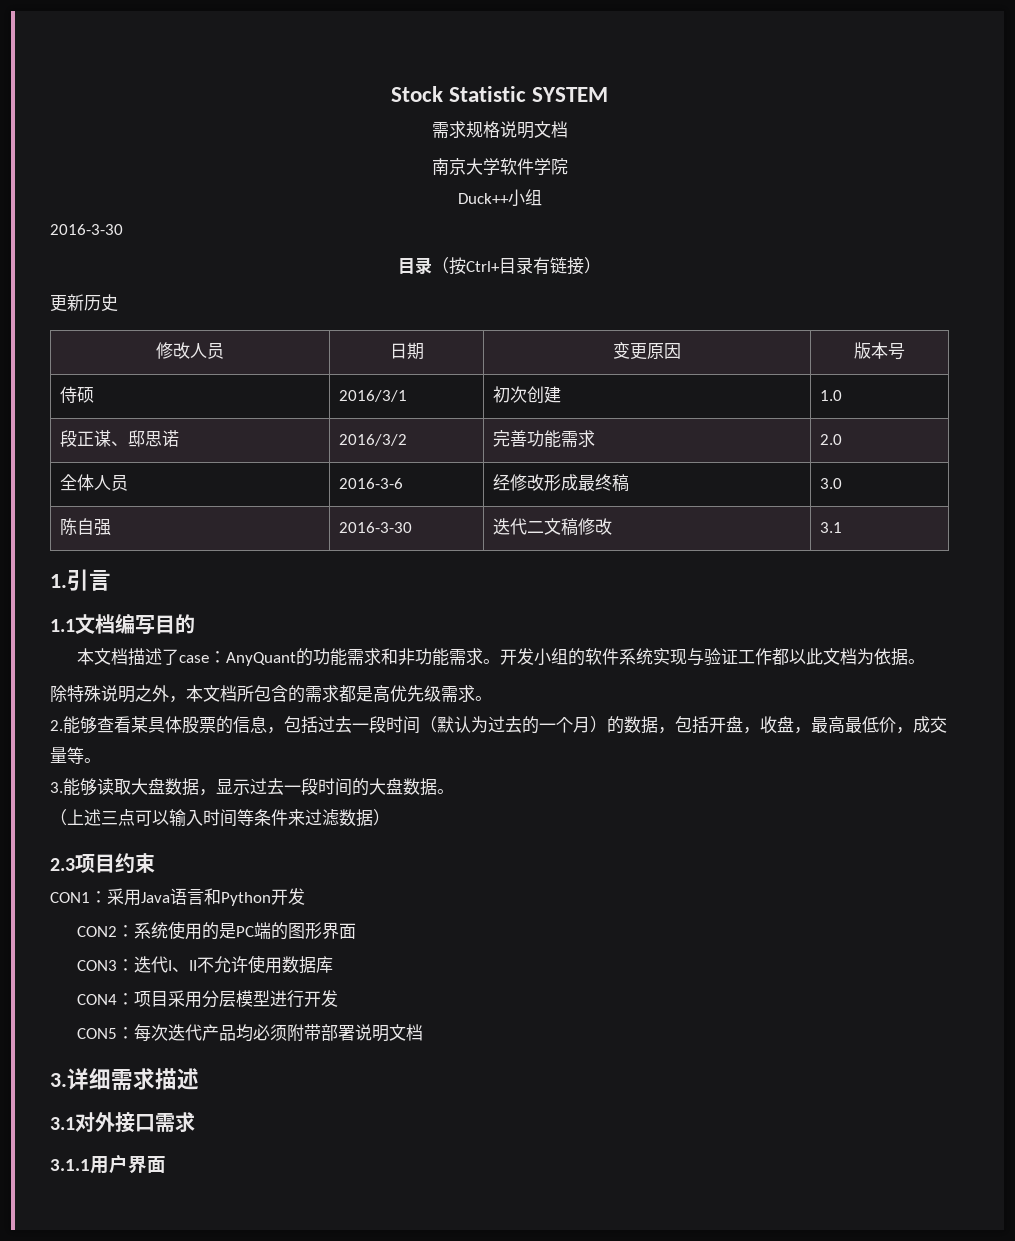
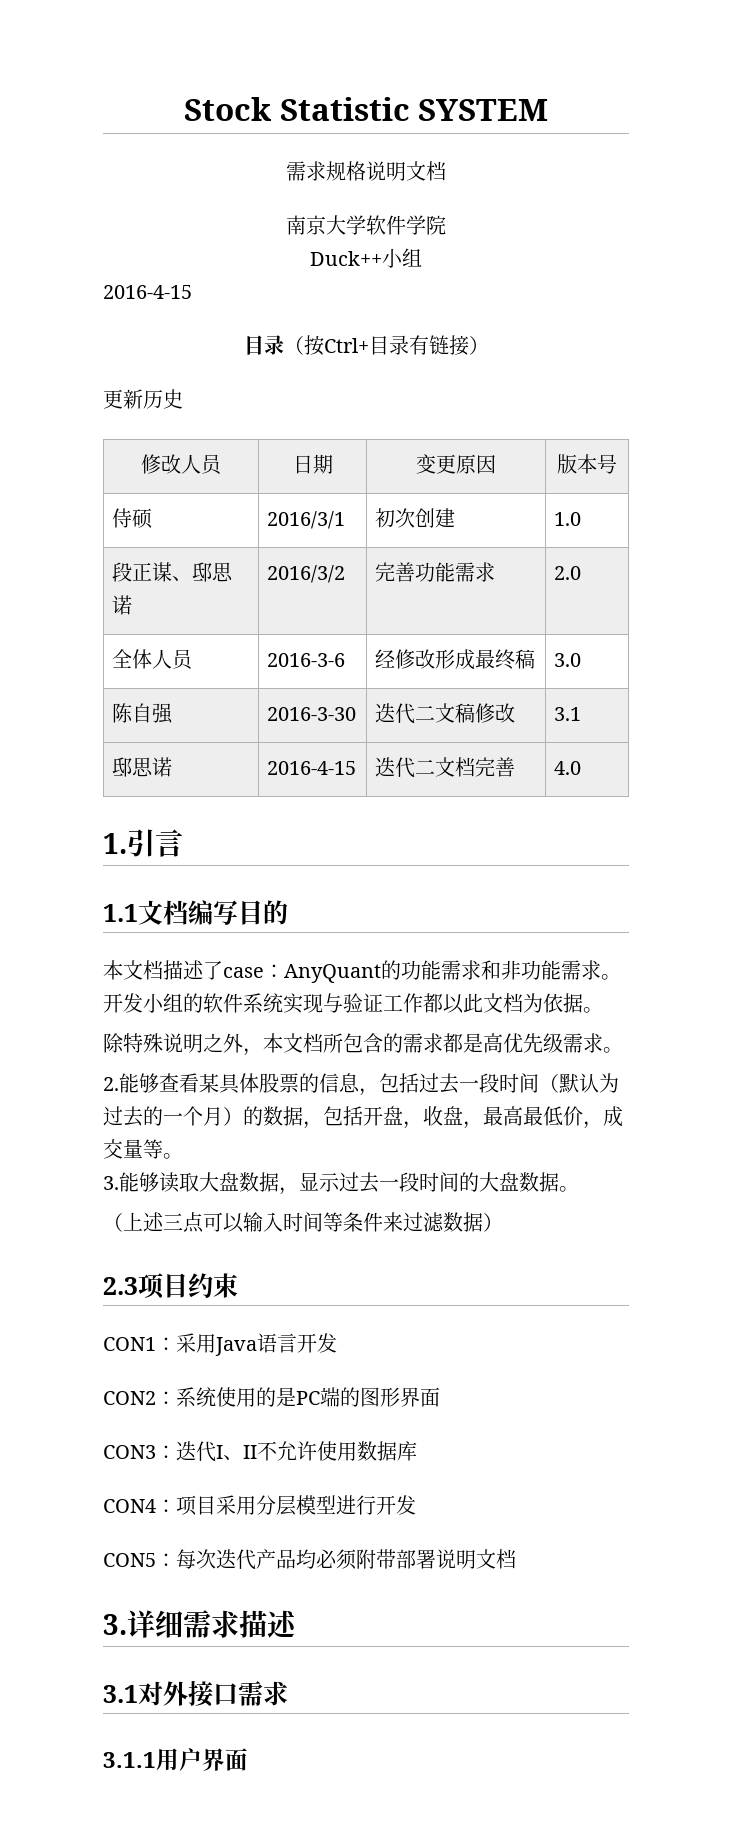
[50,224,123,235] 2016-3-30 -> [103,285,192,299] 2016-4-15
(842, 527) none -> [111,757,172,777] [266,761,356,775] [374,757,515,778] [553,761,581,775] // 邸思诺 | 2016-4-15 | 迭代二文档完善 | 4.0
[204,888,271,906] 和Python -> (297, 1343) none

